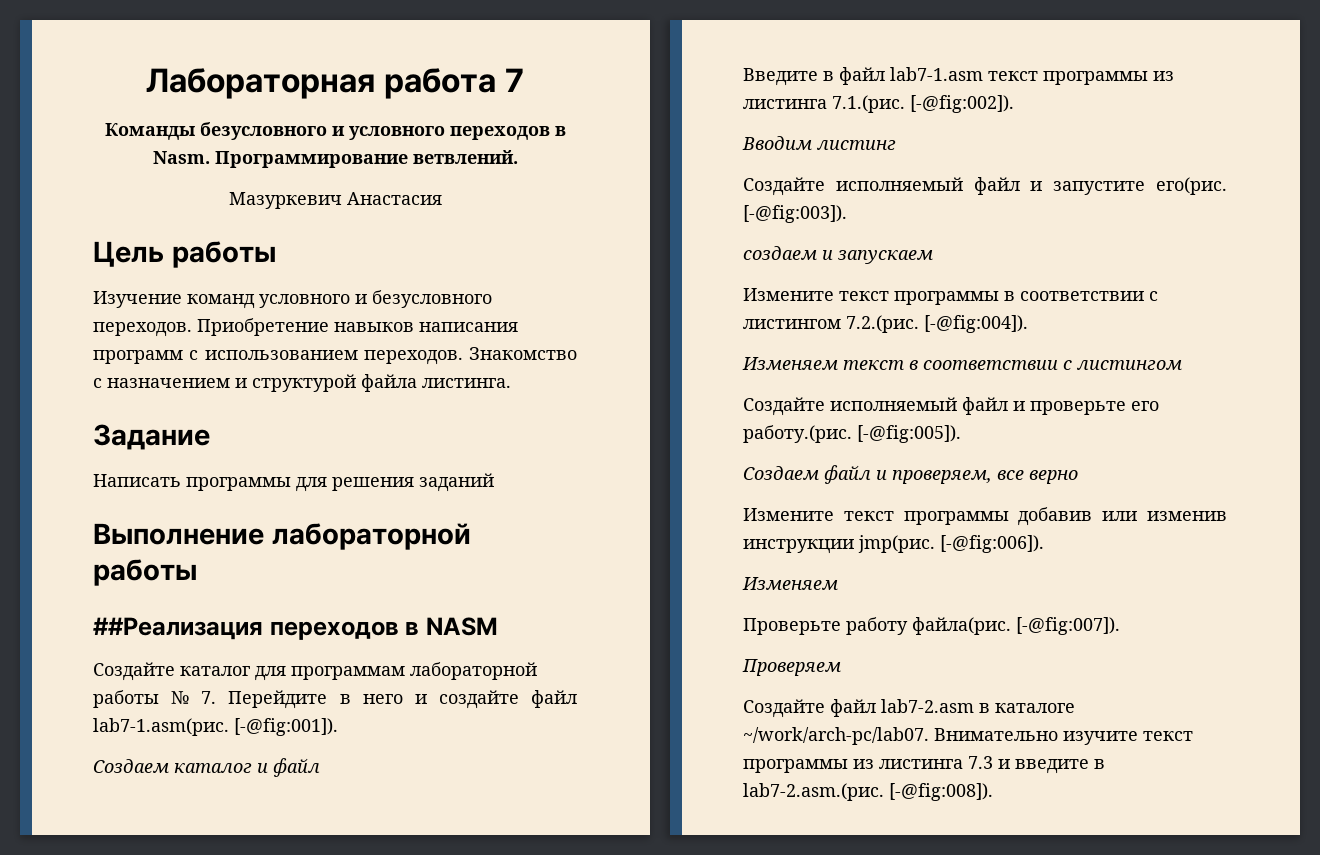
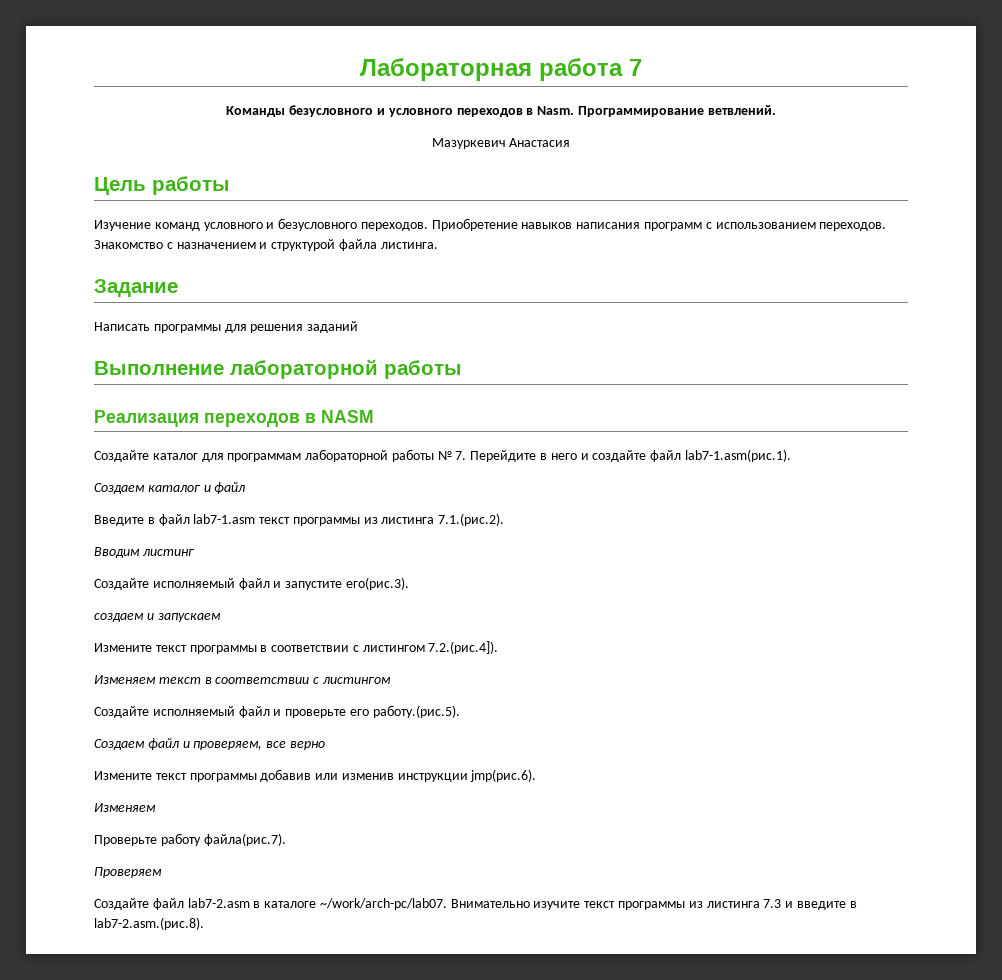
[93,617,263,640] ##Реализация -> [94,410,199,427] Реализация
[93,718,338,736] lab7-1.asm(рис. [-@fig:001]). -> [684,449,791,462] lab7-1.asm(рис.1).
[832,95,1014,113] 7.1.(рис. [-@fig:002]). -> [438,513,505,526] 7.1.(рис.2).
[1156,177,1227,195] [743,205,847,223] его(рис. [-@fig:003]). -> [345,577,409,590] его(рис.3).
[846,315,1028,333] 7.2.(рис. [-@fig:004]). -> [428,641,499,654] 7.2.(рис.4]).
[743,425,961,443] работу.(рис. [-@fig:005]). -> [372,705,460,718] работу.(рис.5).
[858,535,1044,553] jmp(рис. [-@fig:006]). -> [470,769,537,782] jmp(рис.6).
[912,617,1120,635] файла(рис. [-@fig:007]). -> [203,833,286,846] файла(рис.7).
[743,783,993,801] lab7-2.asm.(рис. [-@fig:008]). -> [94,917,204,930] lab7-2.asm.(рис.8).

